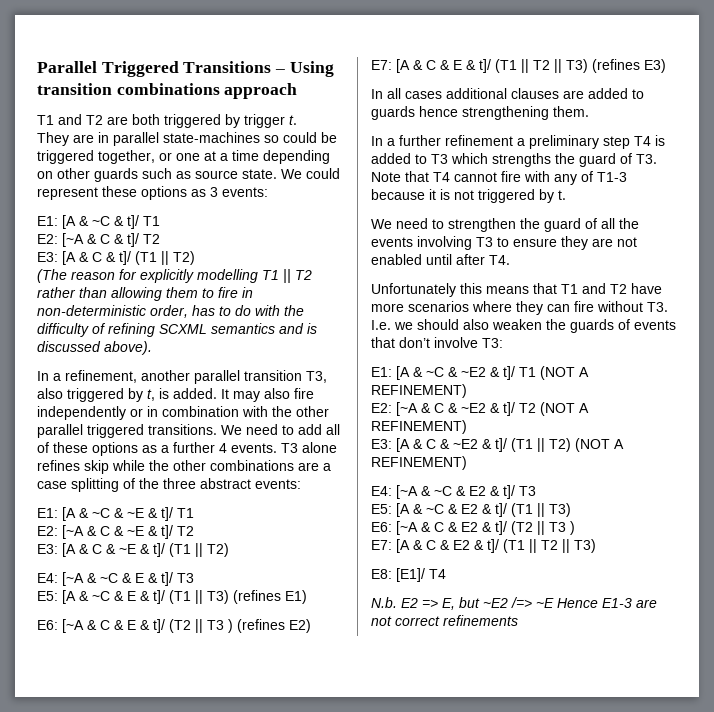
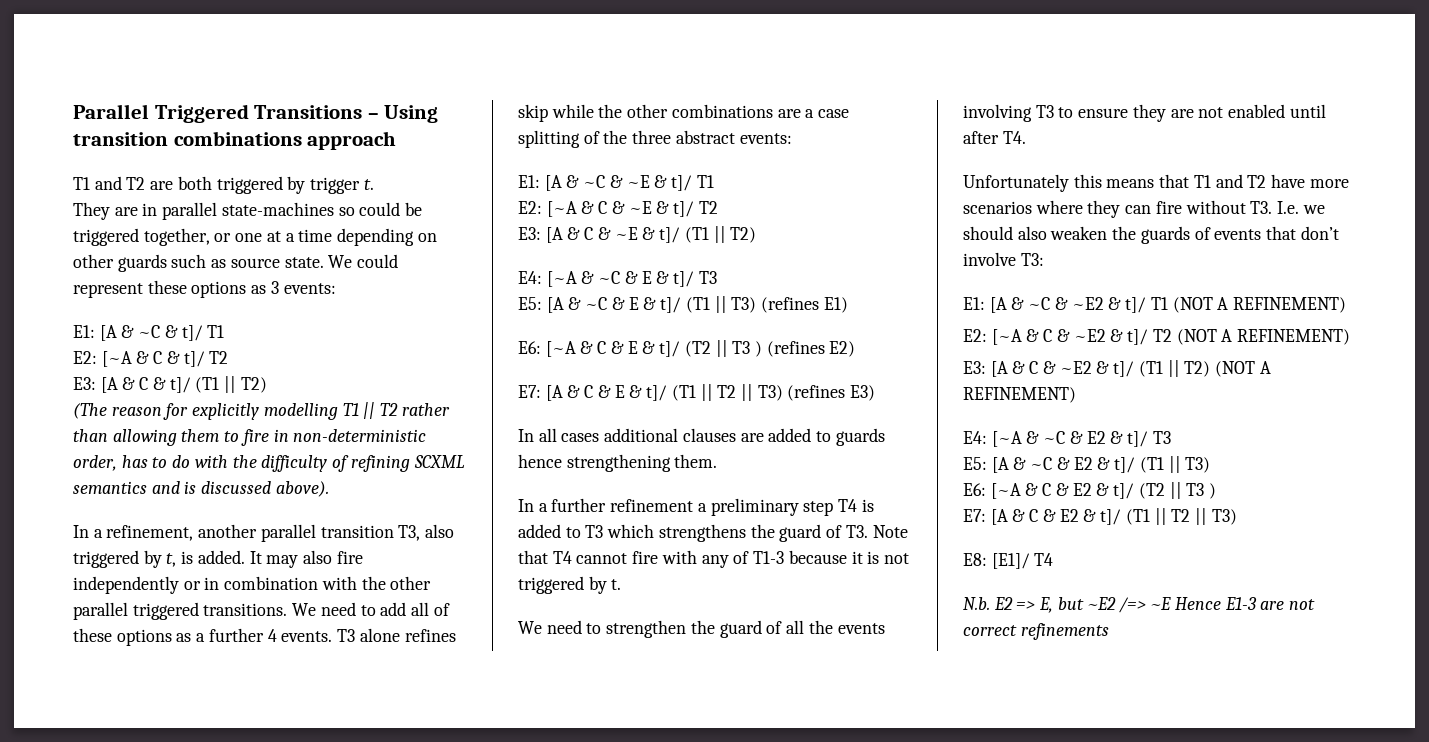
[492,153,551,167] strengths -> [658,524,746,542] strengthens

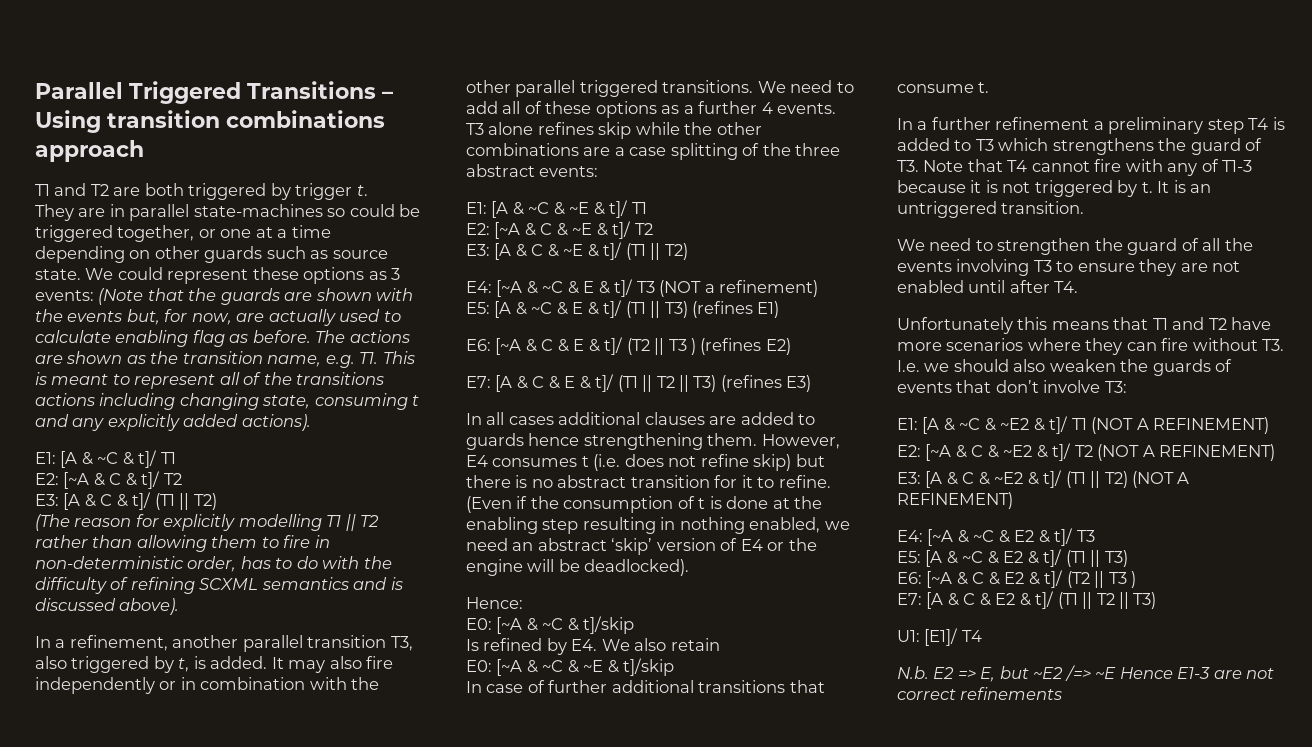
(336, 288) none -> [98,288,414,305] [35,309,401,326] [35,330,410,347] [35,351,415,368] [35,372,385,389] [35,393,420,410] [35,414,311,431] (Note that the guards are shown with the events but, for now, are actually used to calculate enabling flag as before. The actions are shown as the transition name, e.g. T1. This is meant to represent all of the transitions actions including changing state, consuming t and any explicitly added actions).
(717, 277) none -> [659,280,819,297] (NOT a refinement)
(718, 461) none -> [761,434,840,449] [466,454,825,471] [466,475,831,488] [466,496,823,513] [466,517,850,534] [466,538,817,555] [466,559,690,576] [466,597,523,609] [466,616,635,634] [466,638,720,655] [466,658,675,676] [466,680,825,693] [897,82,990,93] However, E4 consumes t (i.e. does not refine skip) but there is no abstract transition for it to refine. (Even if the consumption of t is done at the enabling step resulting in nothing enabled, we need an abstract ‘skip’ version of E4 or the engine will be deadlocked). // Hence: // E0: [~A & ~C & t]/skip // Is refined by E4. We also retain // E0: [~A & ~C & ~E & t]/skip // In case of further additional transitions that consume t.
(622, 584) none -> [1157,180,1212,193] [897,201,1085,218] It is an untriggered transition.
[963,553,987,566] E8: -> [897,630,920,642] U1:

